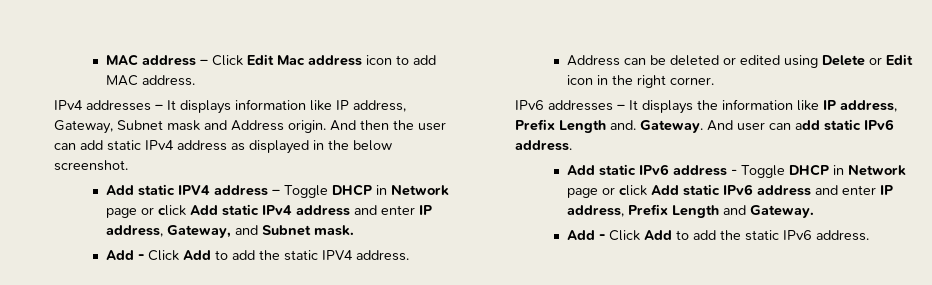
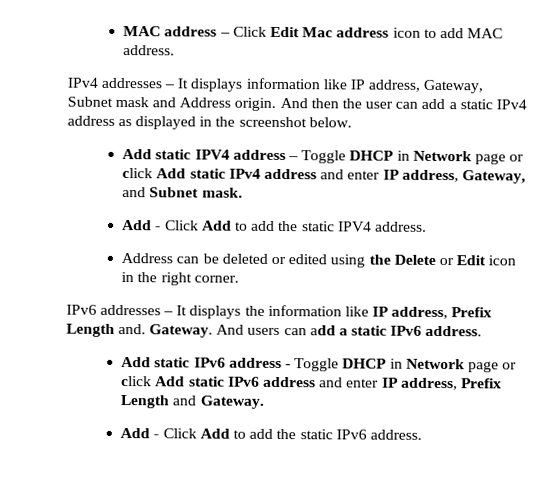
(103, 145) none -> [448,102,457,110] a
[352,140,392,151] [53,160,128,171] below screenshot. -> [238,116,352,128] screenshot below.
(818, 61) none -> [368,254,391,265] the
[736,120,820,131] user can add -> [247,325,348,336] users can add a

